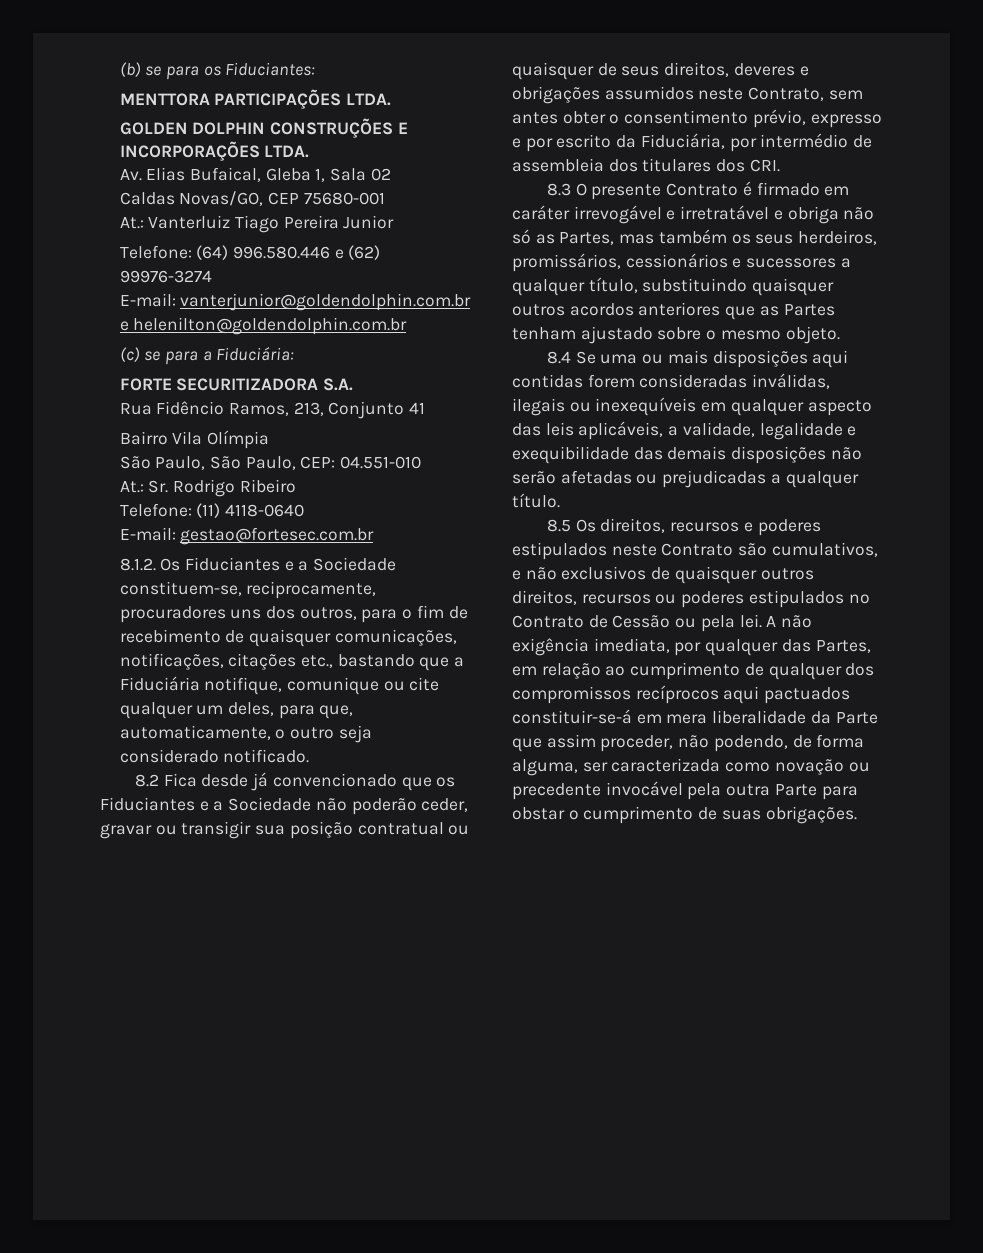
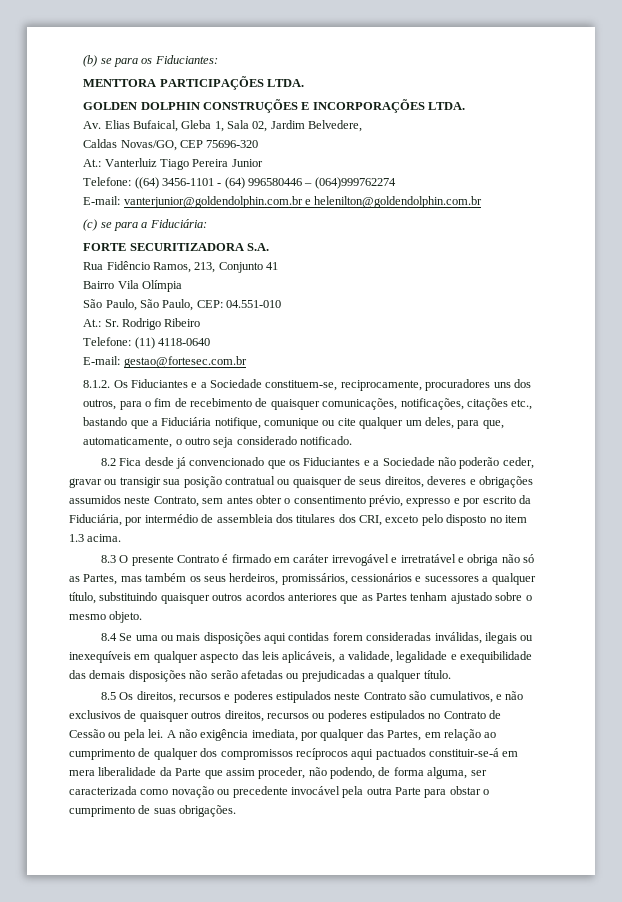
[370,168,391,181] 02 -> [252,120,363,132] 02, Jardim Belvedere,
[303,192,385,205] 75680-001 -> [206,140,259,148] 75696-320
[196,245,381,260] [119,270,212,283] (64) 996.580.446 e (62) 99976-3274 -> [134,177,396,189] ((64) 3456-1101 - (64) 996580446 – (064)999762274
[749,159,780,172] CRI. -> [359,514,527,526] [69,534,122,542] CRI, exceto pelo disposto no item 1.3 acima.

